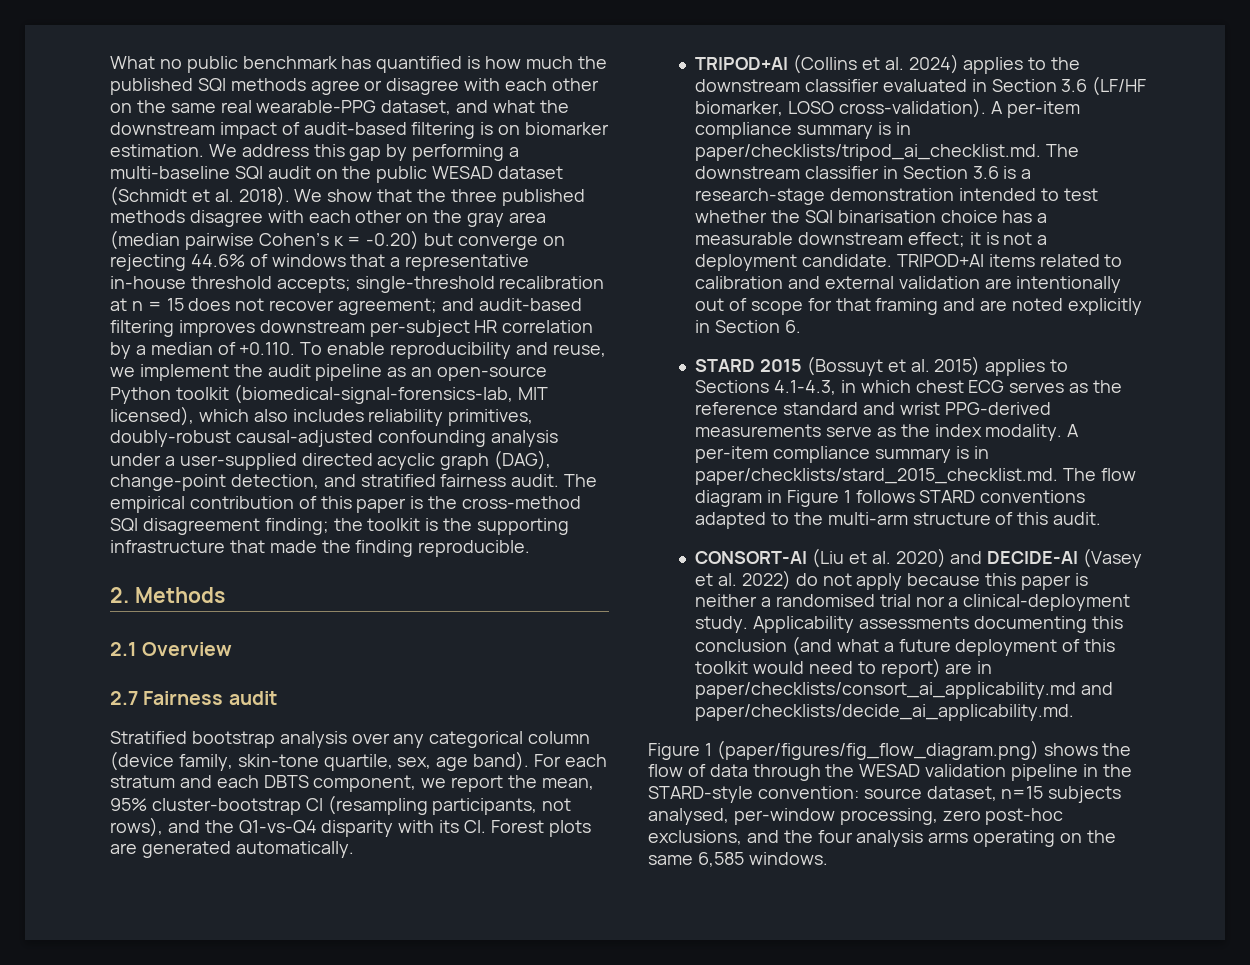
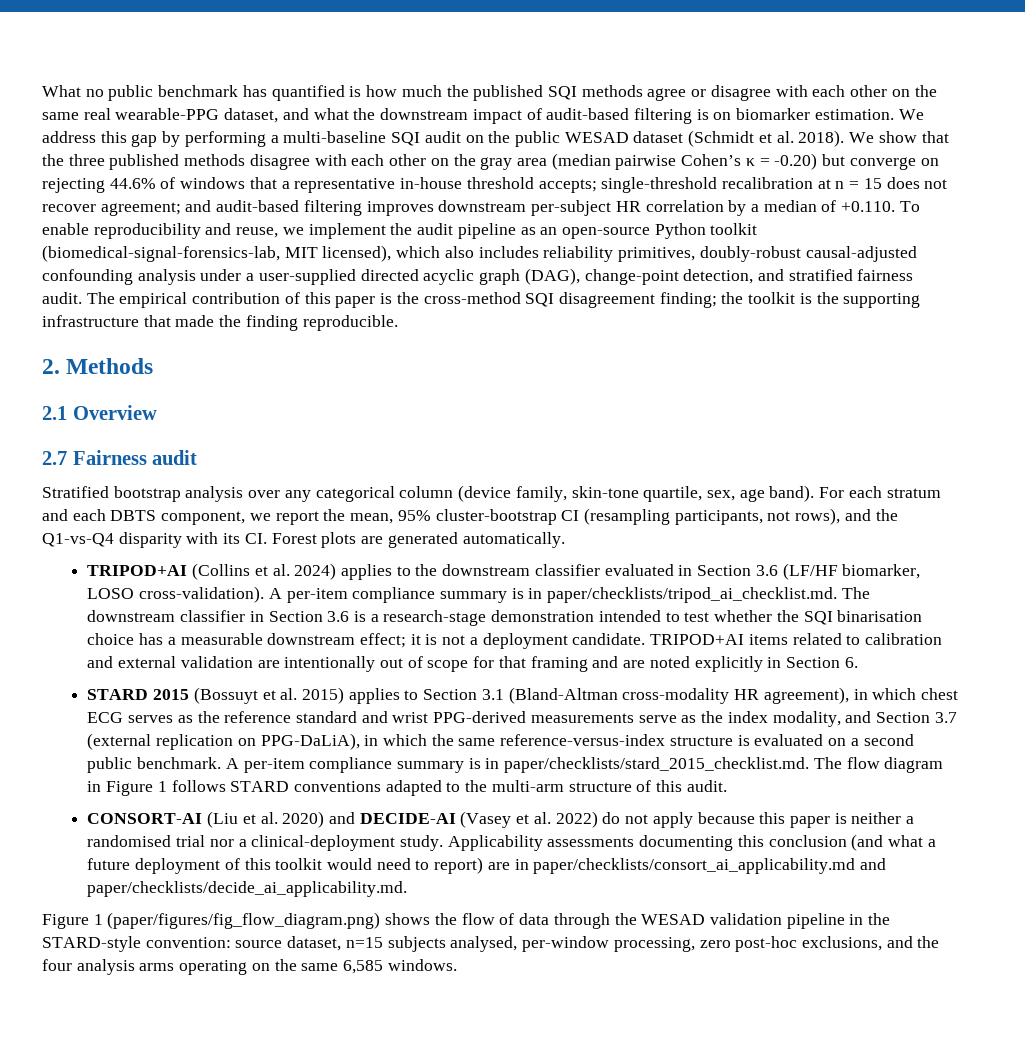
[695,380,837,395] Sections 4.1-4.3, -> [423,687,849,704] Section 3.1 (Bland-Altman cross-modality HR agreement),
[985,424,1063,441] modality. -> [772,711,957,727] [87,733,914,750] [87,757,222,773] modality, and Section 3.7 (external replication on PPG-DaLiA), in which the same reference-versus-index structure is evaluated on a second public benchmark.

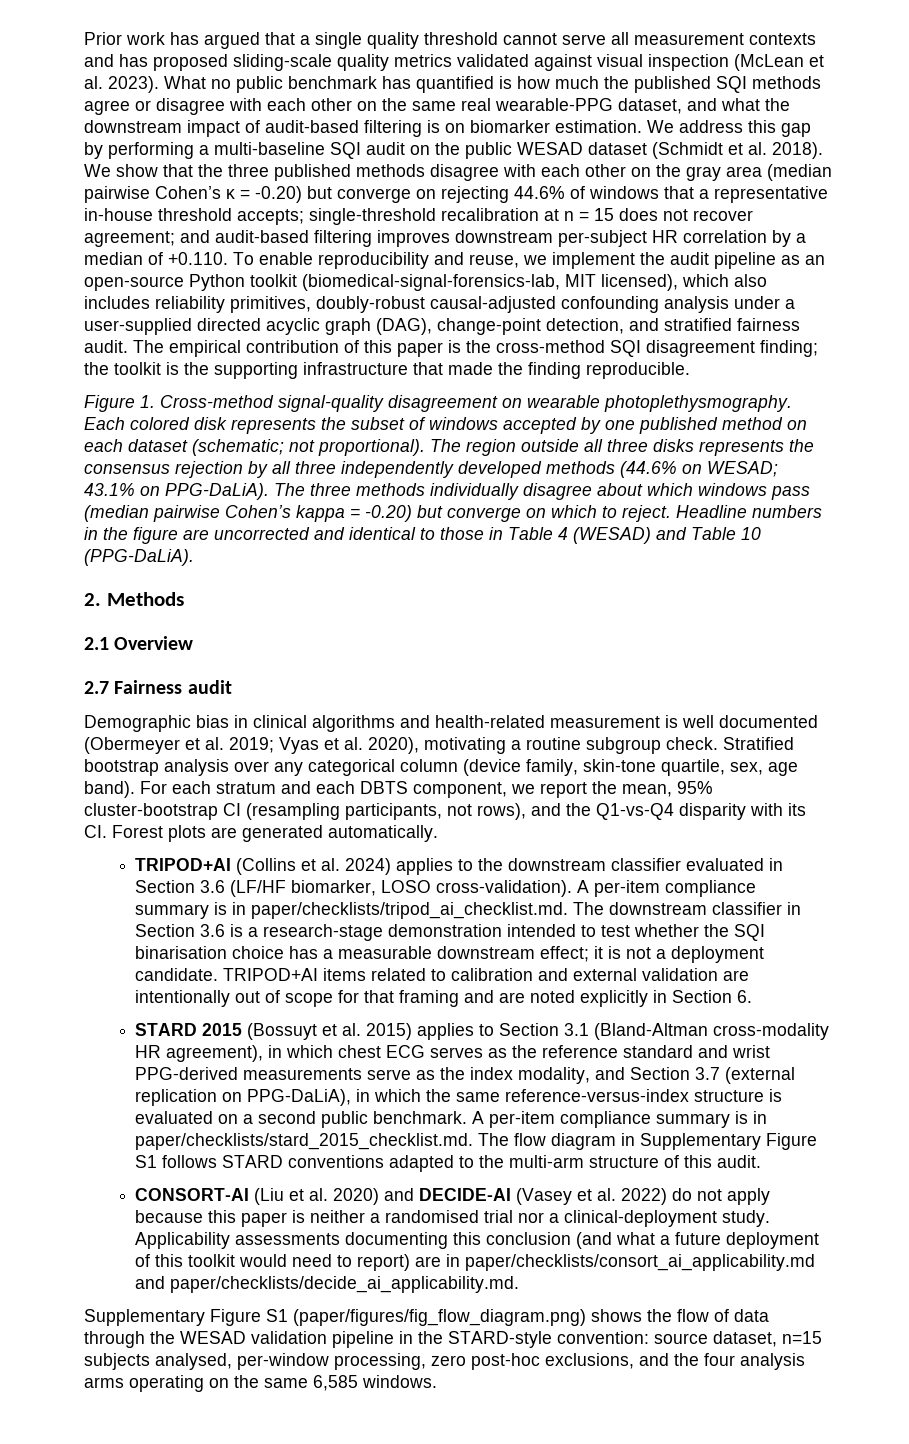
(42, 91) none -> [84,32,816,49] [84,54,824,71] [84,76,159,93] Prior work has argued that a single quality threshold cannot serve all measurement contexts and has proposed sliding-scale quality metrics validated against visual inspection (McLean et al. 2023).
(398, 323) none -> [84,395,792,412] [84,417,807,434] [84,439,814,456] [84,461,778,478] [84,483,810,500] [84,505,822,522] [84,527,761,544] [84,549,194,566] // Figure 1. Cross-method signal-quality disagreement on wearable photoplethysmography. Each colored disk represents the subset of windows accepted by one published method on each dataset (schematic; not proportional). The region outside all three disks represents the consensus rejection by all three independently developed methods (44.6% on WESAD; 43.1% on PPG-DaLiA). The three methods individually disagree about which windows pass (median pairwise Cohen’s kappa = -0.20) but converge on which to reject. Headline numbers in the figure are uncorrected and identical to those in Table 4 (WESAD) and Table 10 (PPG-DaLiA).
(198, 457) none -> [84,715,818,732] [84,737,718,754] Demographic bias in clinical algorithms and health-related measurement is well documented (Obermeyer et al. 2019; Vyas et al. 2020), motivating a routine subgroup check.
[106,781,167,796] Figure 1 -> [640,1133,818,1150] [135,1155,158,1168] Supplementary Figure S1
[42,914,103,929] Figure 1 -> [84,1309,288,1326] Supplementary Figure S1

